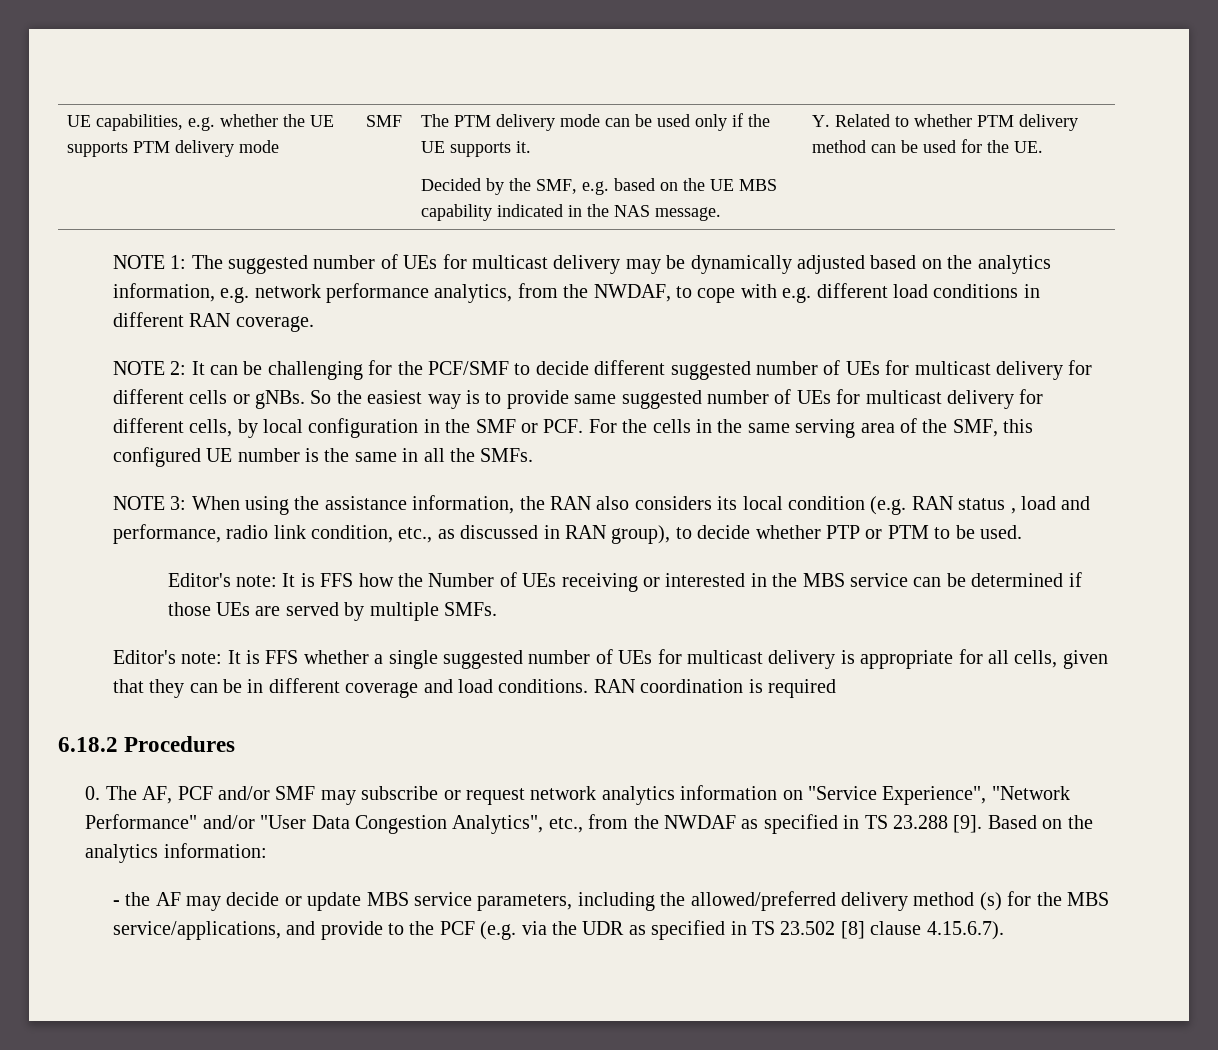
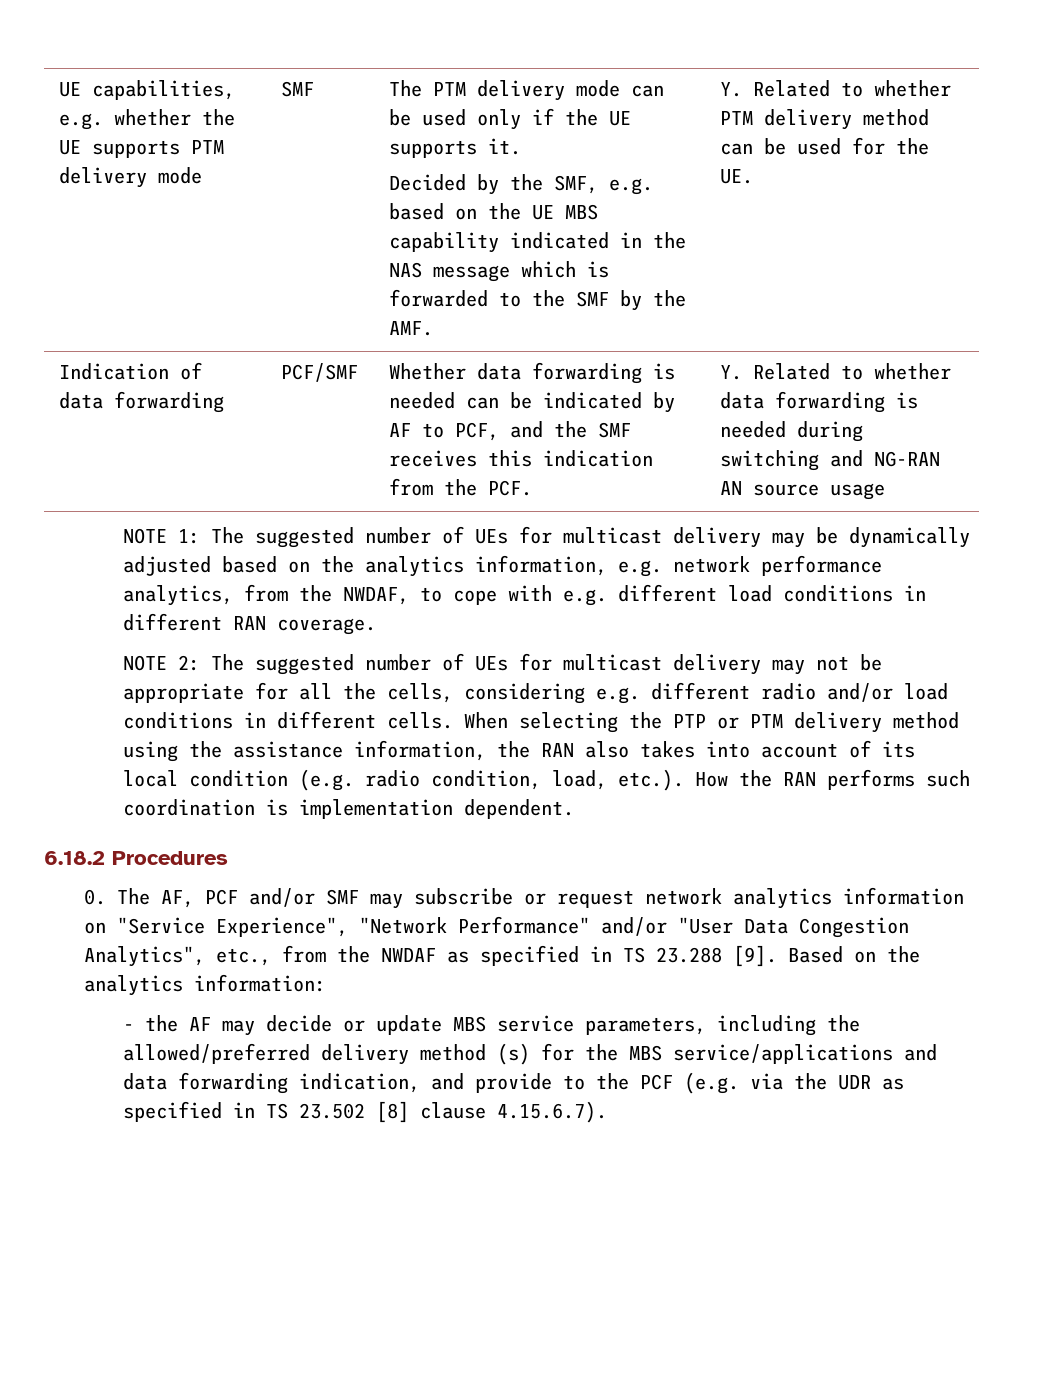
[655,207,722,221] message. -> [433,261,610,282] [389,289,687,311] [389,321,434,336] message which is forwarded to the SMF by the AMF.
(1044, 147) none -> [59,362,203,380] [59,391,225,413] [281,363,359,382] [389,362,676,384] [389,392,676,413] [389,421,632,441] [389,450,654,467] [389,478,533,496] [720,363,952,380] [720,391,919,413] [720,421,864,442] [720,450,941,471] [720,481,886,500] // Indication of data forwarding | PCF/SMF | Whether data forwarding is needed can be indicated by AF to PCF, and the SMF receives this indication from the PCF. | Y. Related to whether data forwarding is needed during switching and NG-RAN AN source usage
[191,360,1093,380] [112,389,1044,409] [112,418,1034,438] [112,447,534,467] [112,496,240,510] It can be challenging for the PCF/SMF to decide different suggested number of UEs for multicast delivery for different cells or gNBs. So the easiest way is to provide same suggested number of UEs for multicast delivery for different cells, by local configuration in the SMF or PCF. For the cells in the same serving area of the SMF, this configured UE number is the same in all the SMFs. // NOTE 3: When -> [211,653,883,675] [123,682,949,704] [123,711,960,733] The suggested number of UEs for multicast delivery may not be appropriate for all the cells, considering e.g. different radio and/or load conditions in different cells. When selecting the PTP or PTM delivery method
[634,496,1091,515] [112,524,1023,544] [167,572,1082,592] [167,602,498,621] [112,649,1108,669] [112,678,837,698] considers its local condition (e.g. RAN status , load and performance, radio link condition, etc., as discussed in RAN group), to decide whether PTP or PTM to be used. // Editor's note: It is FFS how the Number of UEs receiving or interested in the MBS service can be determined if those UEs are served by multiple SMFs. // Editor's note: It is FFS whether a single suggested number of UEs for multicast delivery is appropriate for all cells, given that they can be in different coverage and load conditions. RAN coordination is required -> [640,740,916,758] [123,769,971,791] [123,799,575,819] takes into account of its local condition (e.g. radio condition, load, etc.). How the RAN performs such coordination is implementation dependent.
[112,921,281,940] service/applications, -> [673,1044,938,1064] [123,1072,421,1094] service/applications and data forwarding indication,

